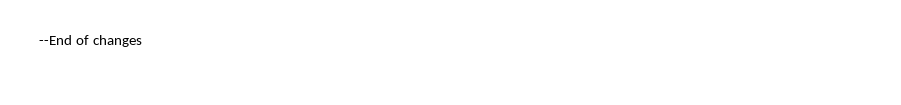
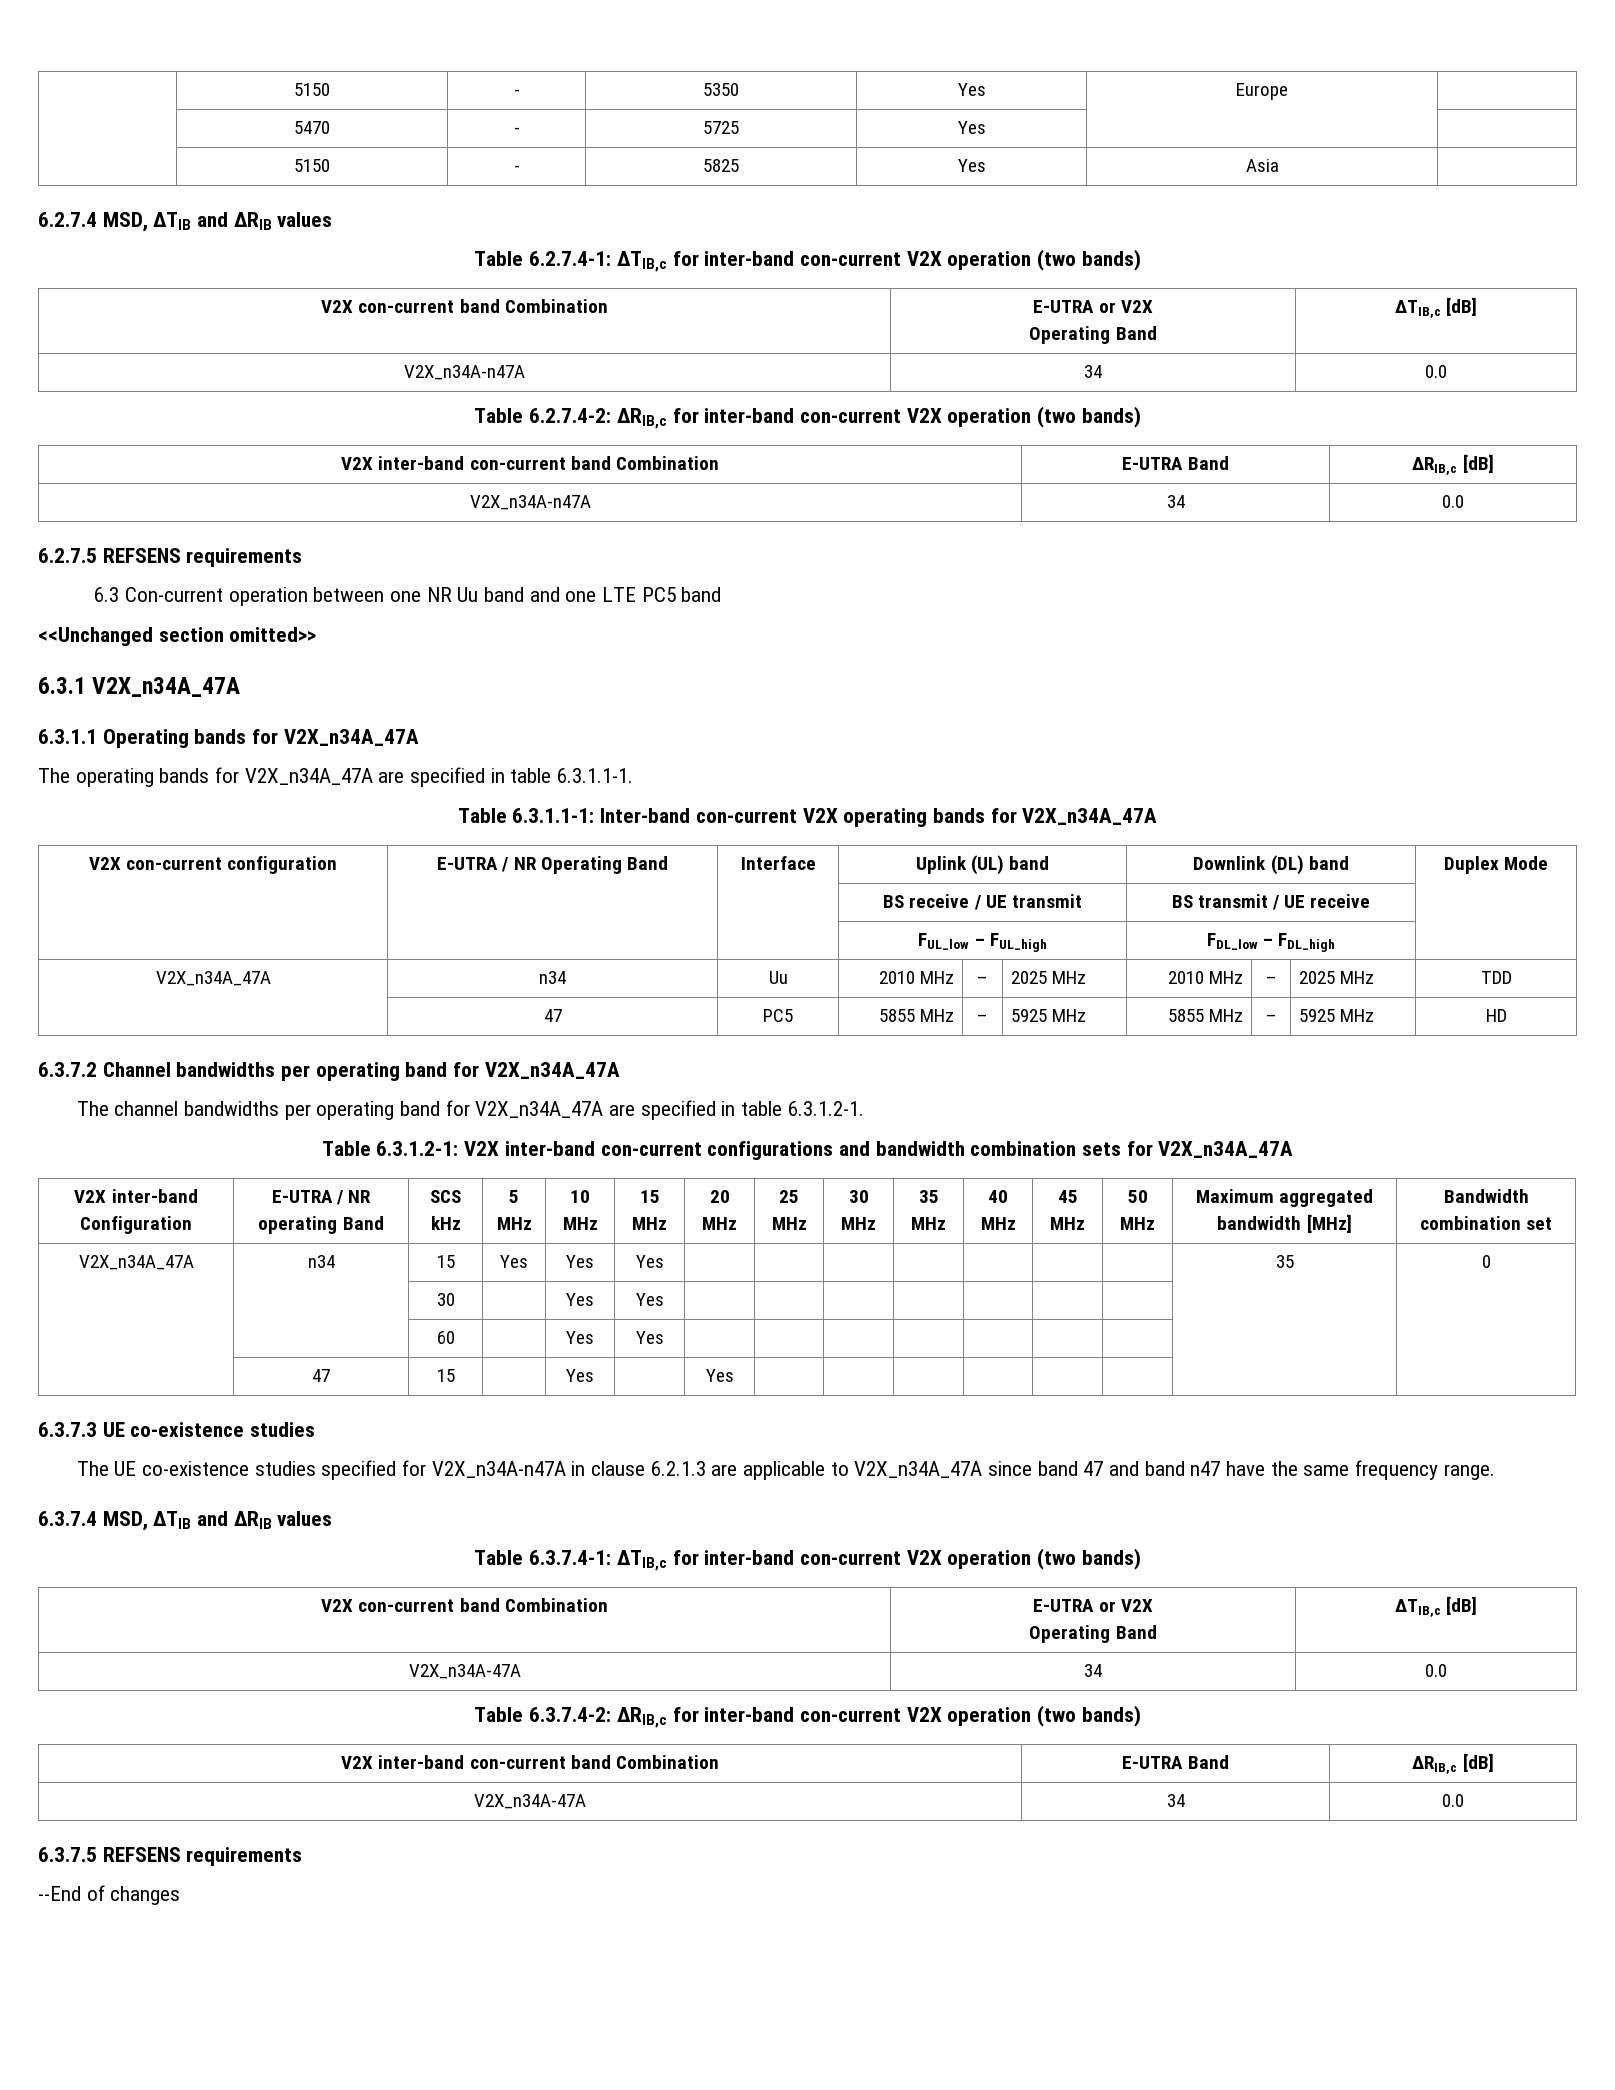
(39, 40) none -> [294,83,330,96] [513,89,520,96] [703,83,739,96] [957,83,986,96] [1236,83,1288,100] [294,121,330,134] [513,127,520,134] [703,121,739,134] [957,121,986,134] [294,159,330,172] [513,165,520,172] [703,159,739,172] [957,159,986,172] [1245,159,1279,172] [38,212,333,232] [474,249,1141,272] [321,299,608,313] [1033,300,1153,313] [1029,326,1157,344] [1394,297,1478,318] [404,365,525,380] [1084,365,1102,378] [1425,365,1447,378] [474,406,1141,429] [341,456,719,470] [1122,456,1229,470] [1412,454,1494,475] [469,495,591,510] [1166,495,1185,508] [1442,495,1464,508] [38,548,303,567] [94,587,722,606] [38,627,317,646] [38,677,241,697] [38,729,419,748] [38,767,634,787] [457,808,1158,827] [88,856,338,874] [437,856,668,874] [740,856,816,870] [915,855,1050,875] [1193,855,1349,875] [1443,856,1549,874] [883,894,1082,910] [1171,894,1371,910] [918,933,1047,952] [1206,933,1336,952] [155,971,271,986] [539,971,566,984] [768,971,788,984] [879,971,955,984] [977,976,988,984] [1010,971,1086,984] [1168,971,1244,984] [1265,976,1277,984] [1298,971,1374,984] [1480,971,1512,984] [543,1009,562,1022] [763,1009,793,1022] [879,1009,955,1022] [977,1014,988,1022] [1010,1009,1086,1022] [1168,1009,1244,1022] [1265,1014,1277,1022] [1298,1009,1374,1022] [1485,1009,1507,1022] [38,1062,620,1081] [76,1100,864,1120] [321,1141,1294,1160] [74,1189,198,1203] [80,1216,192,1234] [271,1190,372,1205] [258,1216,384,1234] [430,1190,461,1203] [430,1216,461,1230] [509,1190,519,1203] [496,1217,532,1230] [570,1190,590,1203] [562,1217,598,1230] [639,1190,660,1203] [632,1217,667,1230] [709,1190,730,1203] [702,1217,737,1230] [779,1190,799,1203] [771,1217,807,1230] [848,1190,869,1203] [841,1217,876,1230] [918,1190,939,1203] [911,1217,946,1230] [988,1190,1008,1203] [980,1217,1016,1230] [1057,1190,1078,1203] [1050,1217,1085,1230] [1127,1190,1148,1203] [1120,1217,1155,1230] [1195,1189,1374,1207] [1217,1214,1352,1233] [1443,1189,1529,1203] [1419,1216,1553,1230] [78,1255,194,1270] [307,1255,335,1268] [436,1255,455,1268] [500,1255,528,1268] [566,1255,594,1268] [635,1255,664,1268] [1275,1255,1294,1268] [1481,1255,1491,1268] [436,1293,455,1306] [566,1293,594,1306] [635,1293,664,1306] [436,1331,455,1344] [566,1331,594,1344] [635,1331,664,1344] [312,1369,330,1382] [436,1369,455,1382] [566,1369,594,1382] [705,1369,734,1382] [38,1422,316,1437] [76,1460,1495,1480] [38,1511,333,1531] [474,1548,1141,1571] [321,1598,608,1612] [1033,1599,1153,1612] [1029,1625,1157,1643] [1394,1596,1478,1617] [408,1664,521,1679] [1084,1664,1102,1677] [1425,1664,1447,1677] [474,1705,1141,1728] [341,1755,719,1769] [1122,1755,1229,1769] [1412,1753,1494,1774] [474,1794,586,1809] [1166,1794,1185,1807] [1442,1794,1464,1807] [38,1847,303,1866] | 5150 | - | 5350 | Yes | Europe | // | 5470 | - | 5725 | Yes | | // | 5150 | - | 5825 | Yes | Asia | // 6.2.7.4 MSD, ∆TIB and ∆RIB values // Table 6.2.7.4-1: ΔTIB,c for inter-band con-current V2X operation (two bands) // V2X con-current band Combination | E-UTRA or V2X // Operating Band | ΔTIB,c [dB] // V2X_n34A-n47A | 34 | 0.0 // Table 6.2.7.4-2: ΔRIB,c for inter-band con-current V2X operation (two bands) // V2X inter-band con-current band Combination | E-UTRA Band | ΔRIB,c [dB] // V2X_n34A-n47A | 34 | 0.0 // 6.2.7.5 REFSENS requirements // 6.3 Con-current operation between one NR Uu band and one LTE PC5 band // <<Unchanged section omitted>> // 6.3.1 V2X_n34A_47A // 6.3.1.1 Operating bands for V2X_n34A_47A // The operating bands for V2X_n34A_47A are specified in table 6.3.1.1-1. // Table 6.3.1.1-1: Inter-band con-current V2X operating bands for V2X_n34A_47A // V2X con-current configuration | E-UTRA / NR Operating Band | Interface | Uplink (UL) band | Downlink (DL) band | Duplex Mode // | | | BS receive / UE transmit | BS transmit / UE receive | // | | | FUL_low – FUL_high | FDL_low – FDL_high | // V2X_n34A_47A | n34 | Uu | 2010 MHz | – | 2025 MHz | 2010 MHz | – | 2025 MHz | TDD // | 47 | PC5 | 5855 MHz | – | 5925 MHz | 5855 MHz | – | 5925 MHz | HD // 6.3.7.2 Channel bandwidths per operating band for V2X_n34A_47A // The channel bandwidths per operating band for V2X_n34A_47A are specified in table 6.3.1.2-1. // Table 6.3.1.2-1: V2X inter-band con-current configurations and bandwidth combination sets for V2X_n34A_47A // V2X inter-band Configuration | E-UTRA / NR operating Band | SCS kHz | 5 MHz | 10 MHz | 15 MHz | 20 MHz | 25 MHz | 30 MHz | 35 MHz | 40 MHz | 45 MHz | 50 MHz | Maximum aggregated bandwidth [MHz] | Bandwidth combination set // V2X_n34A_47A | n34 | 15 | Yes | Yes | Yes | | | | | | | | 35 | 0 // | | 30 | | Yes | Yes | | | | | | | | | // | | 60 | | Yes | Yes | | | | | | | | | // | 47 | 15 | | Yes | | Yes | | | | | | | | // 6.3.7.3 UE co-existence studies // The UE co-existence studies specified for V2X_n34A-n47A in clause 6.2.1.3 are applicable to V2X_n34A_47A since band 47 and band n47 have the same frequency range. // 6.3.7.4 MSD, ∆TIB and ∆RIB values // Table 6.3.7.4-1: ΔTIB,c for inter-band con-current V2X operation (two bands) // V2X con-current band Combination | E-UTRA or V2X // Operating Band | ΔTIB,c [dB] // V2X_n34A-47A | 34 | 0.0 // Table 6.3.7.4-2: ΔRIB,c for inter-band con-current V2X operation (two bands) // V2X inter-band con-current band Combination | E-UTRA Band | ΔRIB,c [dB] // V2X_n34A-47A | 34 | 0.0 // 6.3.7.5 REFSENS requirements //

